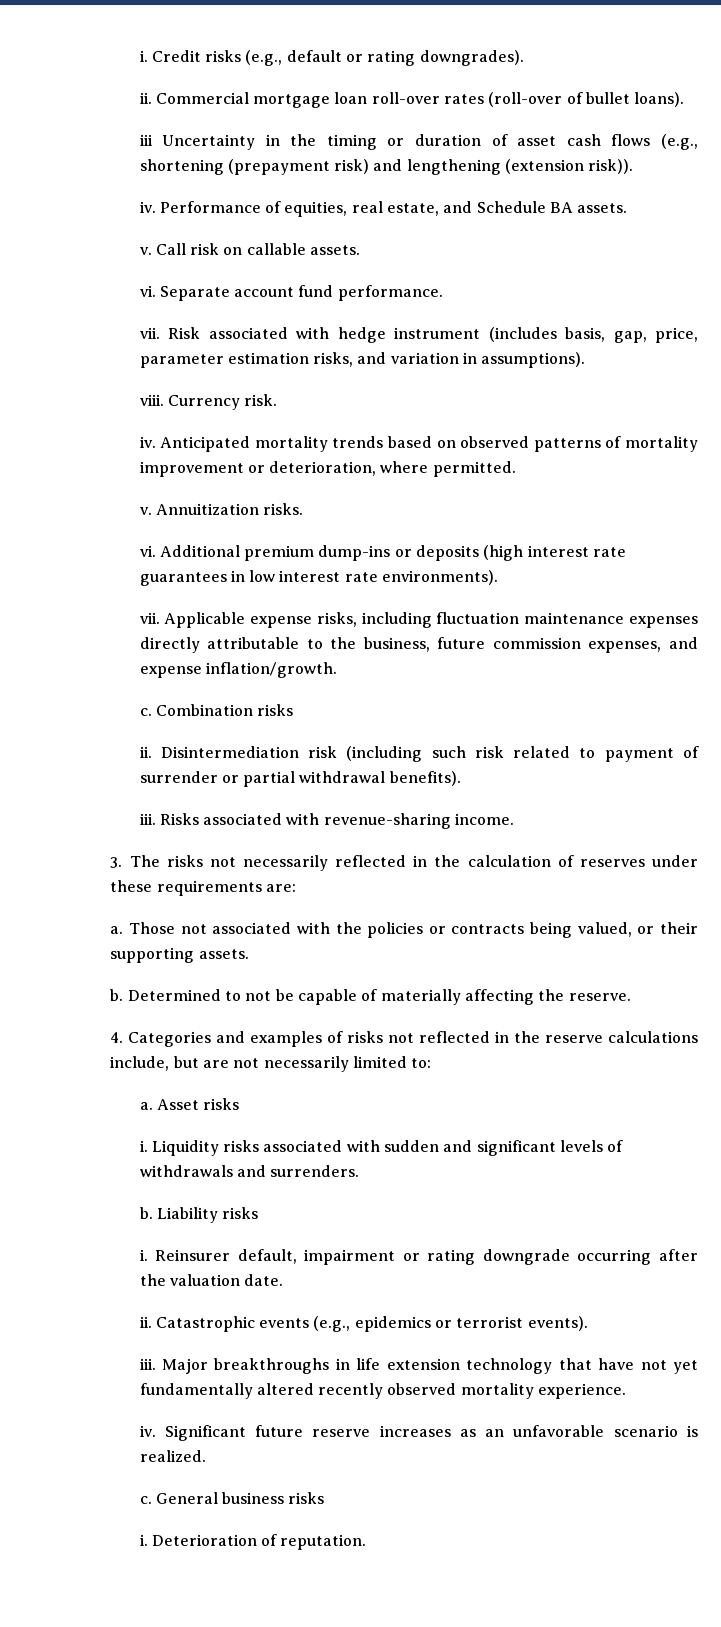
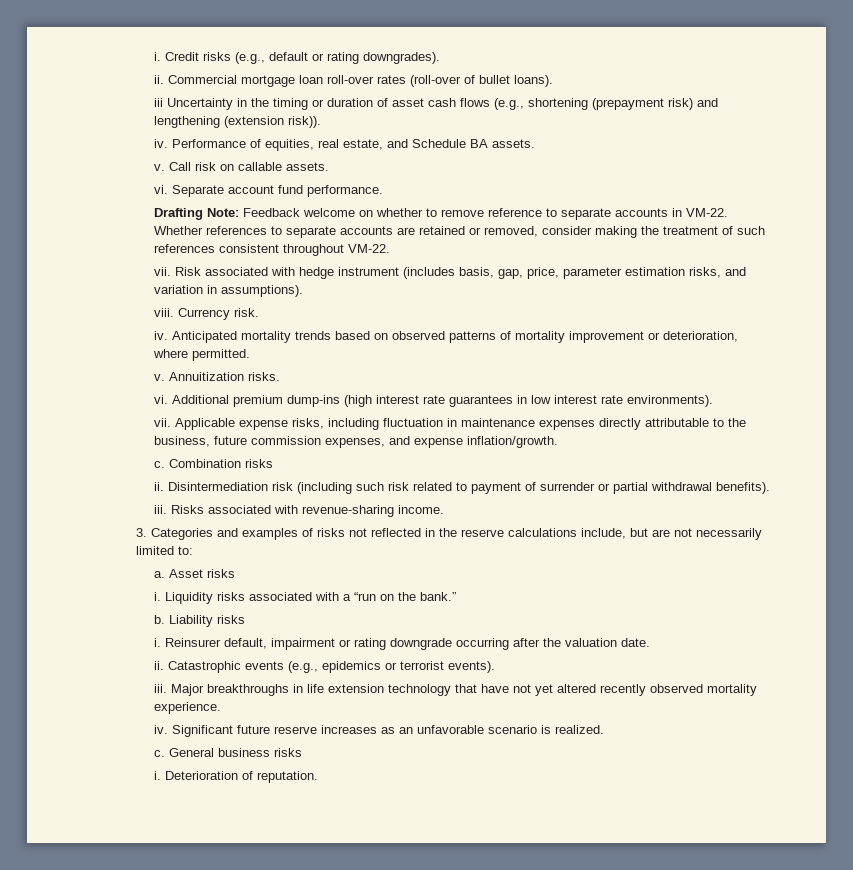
(443, 293) none -> [153,208,728,220] [153,226,765,238] [153,244,390,256] // Drafting Note: Feedback welcome on whether to remove reference to separate accounts in VM-22. Whether references to separate accounts are retained or removed, consider making the treatment of such references consistent throughout VM-22.
[394,545,480,561] or deposits -> (340, 401) none
(520, 618) none -> [446,418,457,427] in
[129,855,698,871] [110,880,297,896] [110,922,698,938] [110,947,249,963] [110,989,631,1005] [110,1032,124,1043] The risks not necessarily reflected in the calculation of reserves under these requirements are: // a. Those not associated with the policies or contracts being valued, or their supporting assets. // b. Determined to not be capable of materially affecting the reserve. // 4. -> (147, 532) none
[384,1140,624,1156] [139,1165,360,1177] sudden and significant levels of withdrawals and surrenders. -> [342,592,456,601] a “run on the bank.”
[139,1383,253,1399] fundamentally -> (553, 690) none

